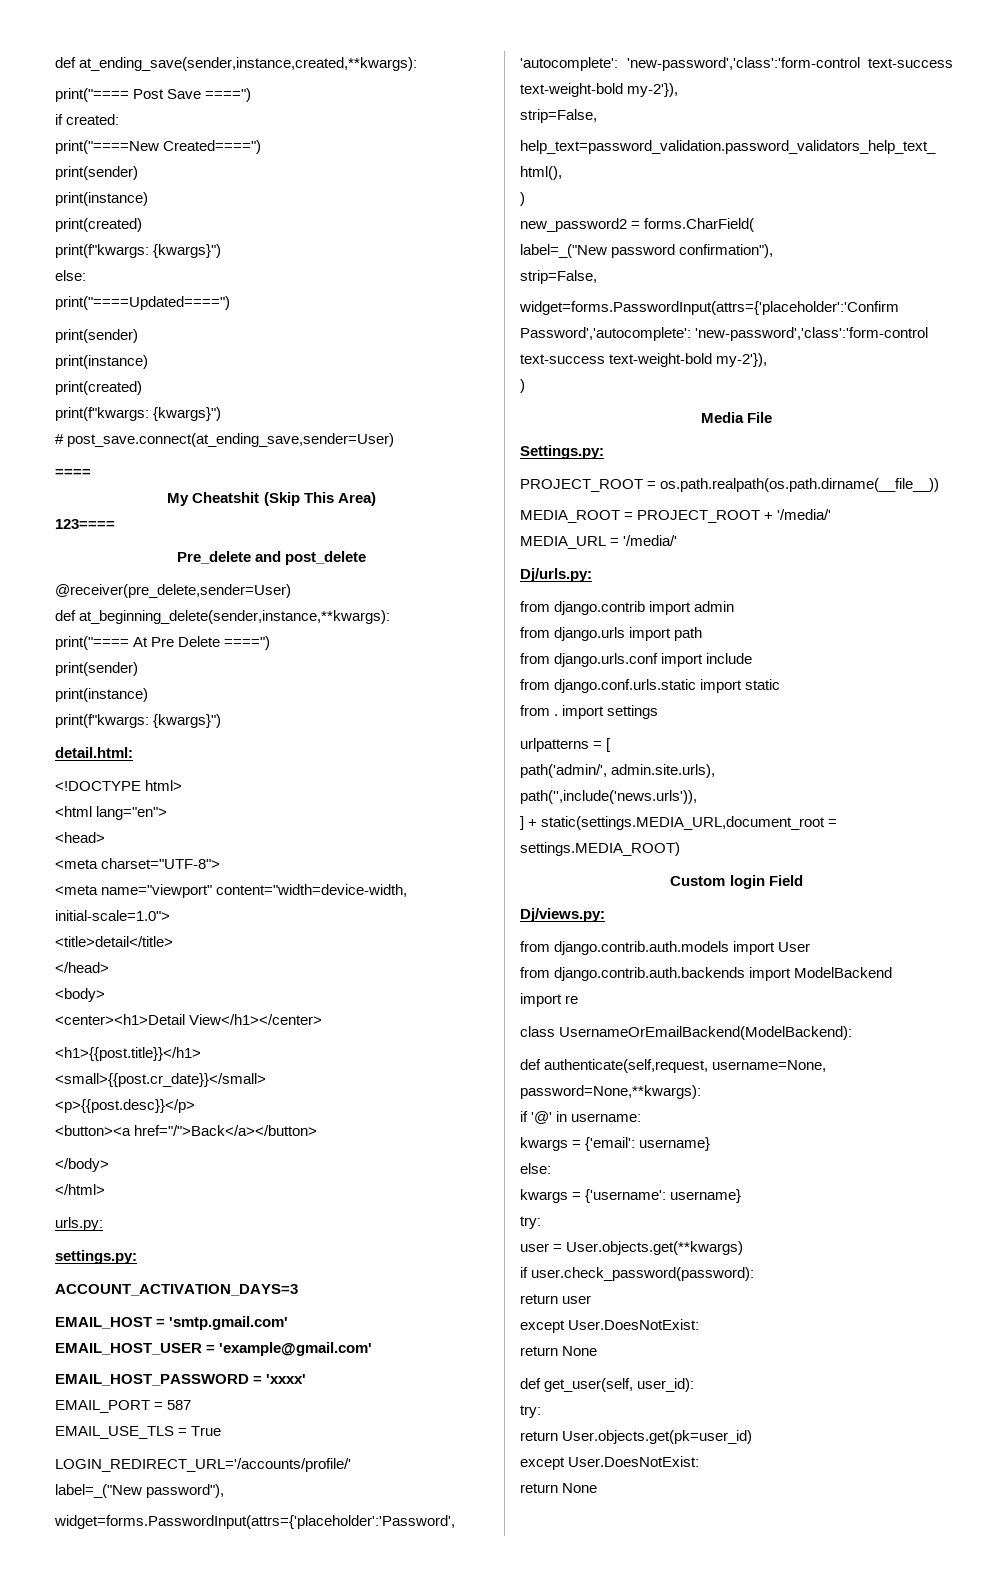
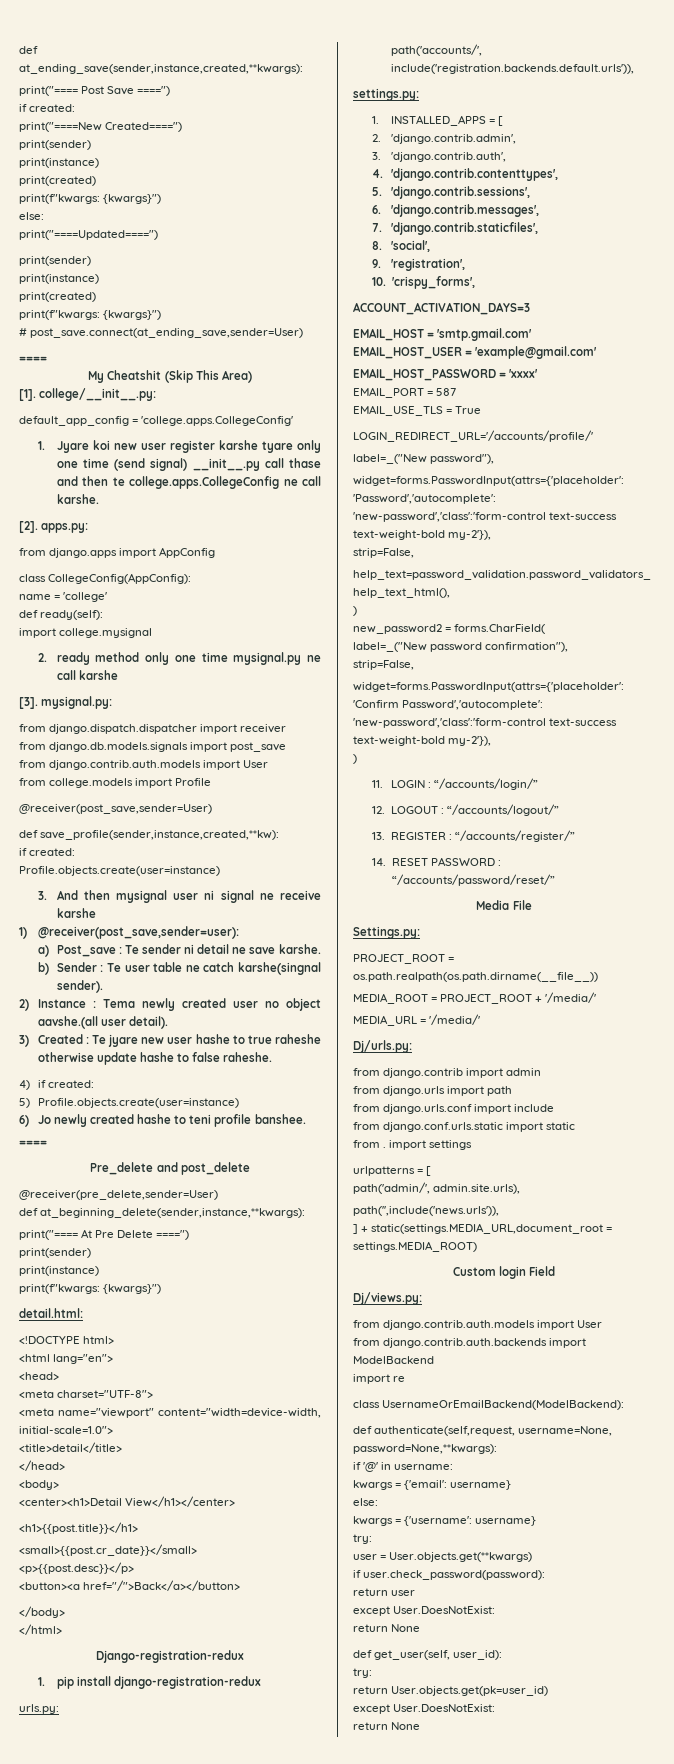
[55,519,115,529] 123==== -> [19,388,157,401] [19,416,294,426] [37,440,322,453] [56,458,321,471] [56,476,321,489] [56,494,99,504] [19,521,89,533] [19,547,216,558] [19,573,192,584] [19,592,108,602] [19,610,104,620] [19,628,153,638] [37,652,322,665] [56,670,118,680] [19,696,113,709] [19,724,287,734] [19,742,287,752] [19,760,269,770] [19,778,212,788] [19,804,212,814] [19,830,280,840] [19,848,76,856] [19,866,220,876] [37,890,321,903] [56,908,96,918] [19,926,239,939] [37,944,321,957] [37,962,321,975] [56,980,103,993] [19,998,321,1011] [37,1016,169,1029] [19,1034,321,1047] [37,1052,273,1065] [19,1080,94,1090] [19,1098,239,1108] [19,1114,306,1127] [19,1140,47,1146] [1]. college/__init__.py: // default_app_config = 'college.apps.CollegeConfig' // 1. Jyare koi new user register karshe tyare only one time (send signal) __init__.py call thase and then te college.apps.CollegeConfig ne call karshe. // [2]. apps.py: // from django.apps import AppConfig // class CollegeConfig(AppConfig): // name = 'college' // def ready(self): // import college.mysignal // 2. ready method only one time mysignal.py ne call karshe // [3]. mysignal.py: // from django.dispatch.dispatcher import receiver // from django.db.models.signals import post_save // from django.contrib.auth.models import User // from college.models import Profile // @receiver(post_save,sender=User) // def save_profile(sender,instance,created,**kw): // if created: // Profile.objects.create(user=instance) // 3. And then mysignal user ni signal ne receive karshe // 1) @receiver(post_save,sender=user): // a) Post_save : Te sender ni detail ne save karshe. // b) Sender : Te user table ne catch karshe(singnal sender). // 2) Instance : Tema newly created user no object aavshe.(all user detail). // 3) Created : Te jyare new user hashe to true raheshe otherwise update hashe to false raheshe. // 4) if created: // 5) Profile.objects.create(user=instance) // 6) Jo newly created hashe to teni profile banshee. // ====
(105, 1189) none -> [96,1650,244,1663] [37,1676,261,1689] // Django-registration-redux // 1. pip install django-registration-redux
(103, 1224) none -> [390,44,482,56] [390,64,634,74] // path('accounts/', include('registration.backends.default.urls')),
(137, 1257) none -> [371,115,503,126] [371,134,516,144] [371,152,506,162] [371,168,558,181] [371,186,530,199] [371,204,539,217] [371,222,538,235] [371,240,430,252] [371,258,465,271] [371,276,475,289] // 1. INSTALLED_APPS = [ // 2. 'django.contrib.admin', // 3. 'django.contrib.auth', // 4. 'django.contrib.contenttypes', // 5. 'django.contrib.sessions', // 6. 'django.contrib.messages', // 7. 'django.contrib.staticfiles', // 8. 'social', // 9. 'registration', // 10. 'crispy_forms',
(525, 386) none -> [371,778,538,790] [371,804,559,816] [371,830,575,842] [371,857,501,866] [391,874,555,886] // 11. LOGIN : “/accounts/login/” // 12. LOGOUT : “/accounts/logout/” // 13. REGISTER : “/accounts/register/” // 14. RESET PASSWORD : “/accounts/password/reset/”

